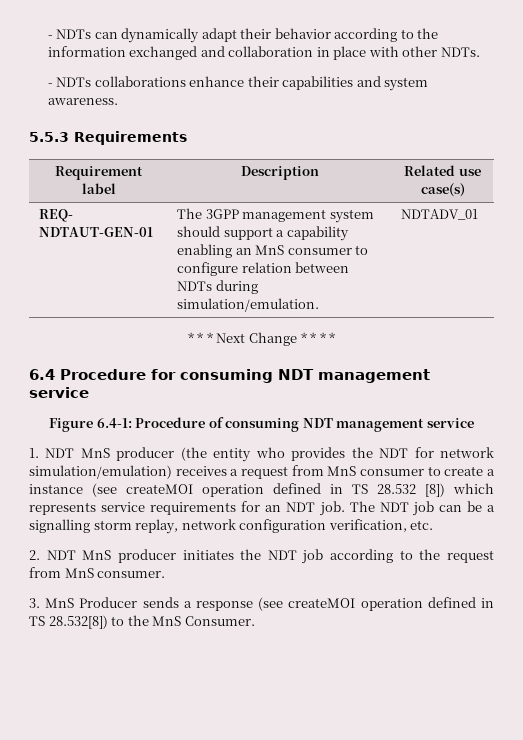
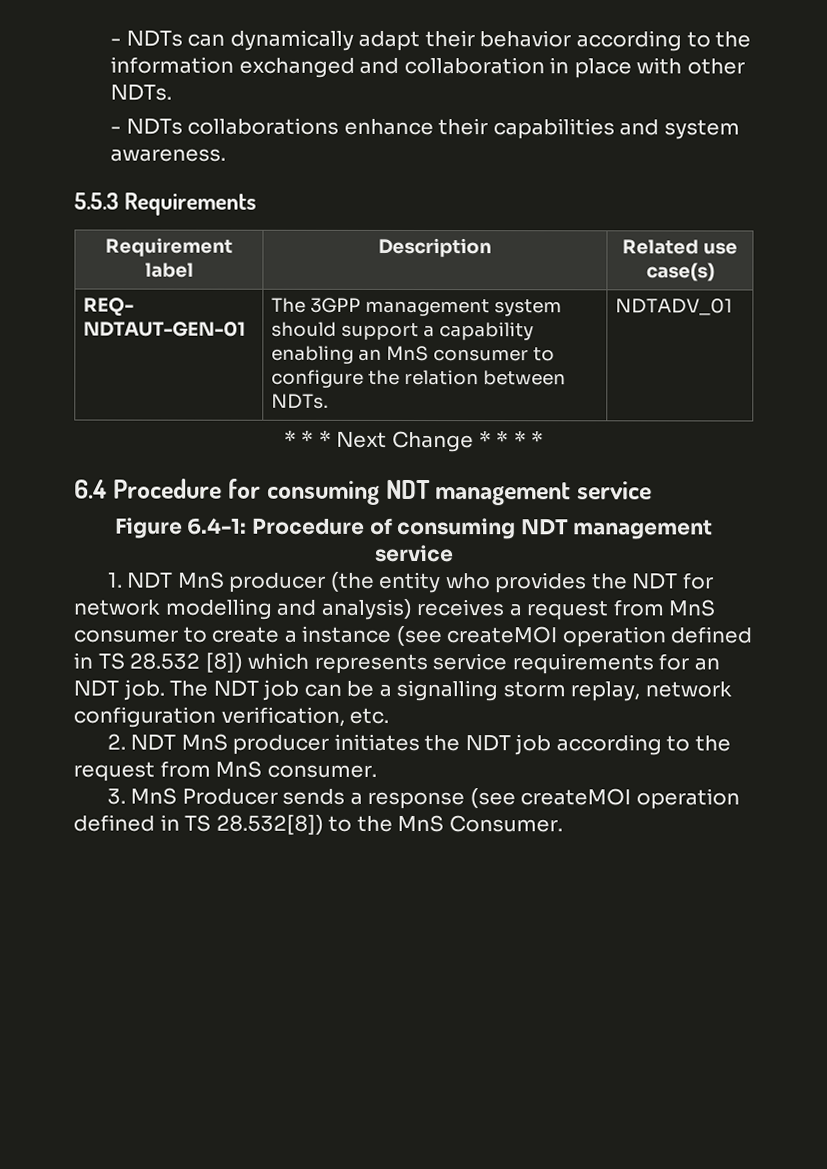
(239, 269) none -> [367,369,400,385] the
[177,280,258,294] [177,298,320,312] NDTs during simulation/emulation. -> [270,393,329,409] NDTs.
[29,465,172,479] simulation/emulation) -> [164,598,412,620] modelling and analysis)

